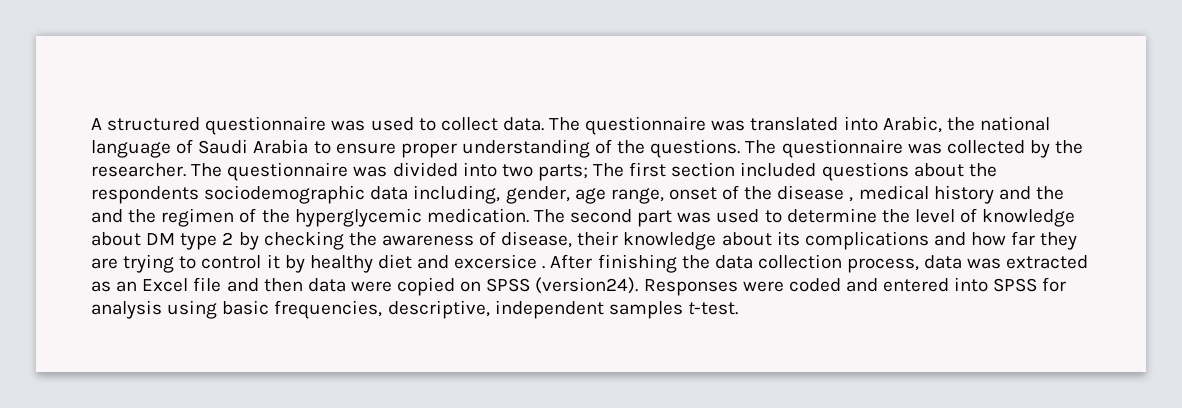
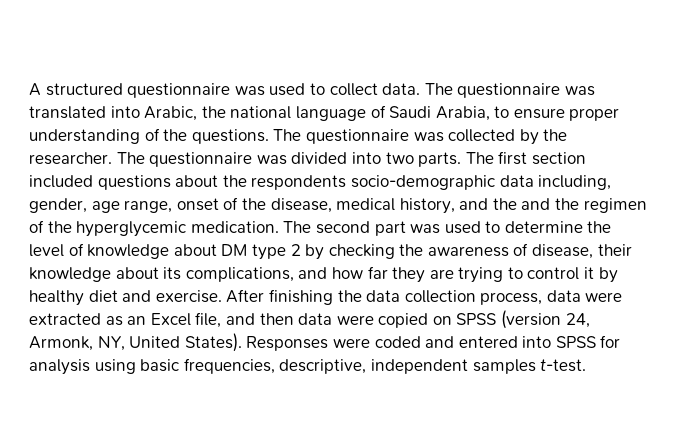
[253,139,309,154] Arabia -> [435,106,490,121] Arabia,
[537,164,588,181] parts; -> [418,152,462,167] parts.
[204,185,366,204] sociodemographic -> [350,175,495,190] socio-demographic
[777,185,994,204] disease , medical history -> [270,198,455,214] disease, medical history,
[804,231,929,250] complications -> [185,267,294,282] complications,
[454,254,546,269] excersice . -> [155,290,222,303] exercise.
[967,258,1002,269] was -> [585,292,623,302] were
[193,277,222,292] file -> [195,312,222,328] file,
[535,277,639,294] (version24). -> [501,310,590,329] [29,333,242,352] (version 24, Armonk, NY, United States).

